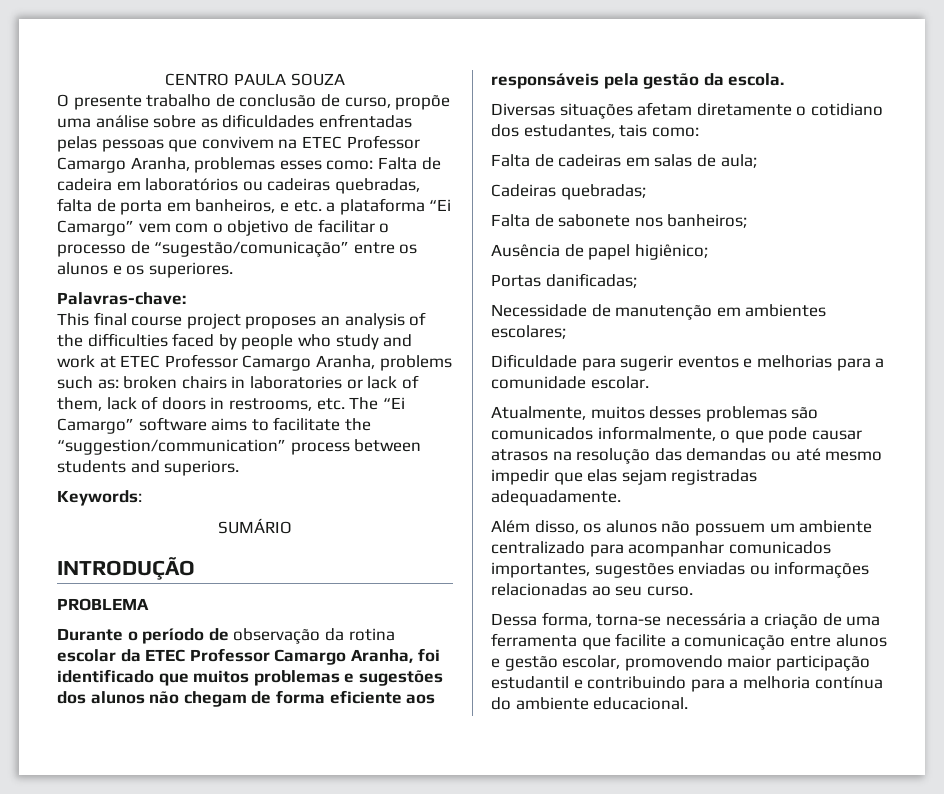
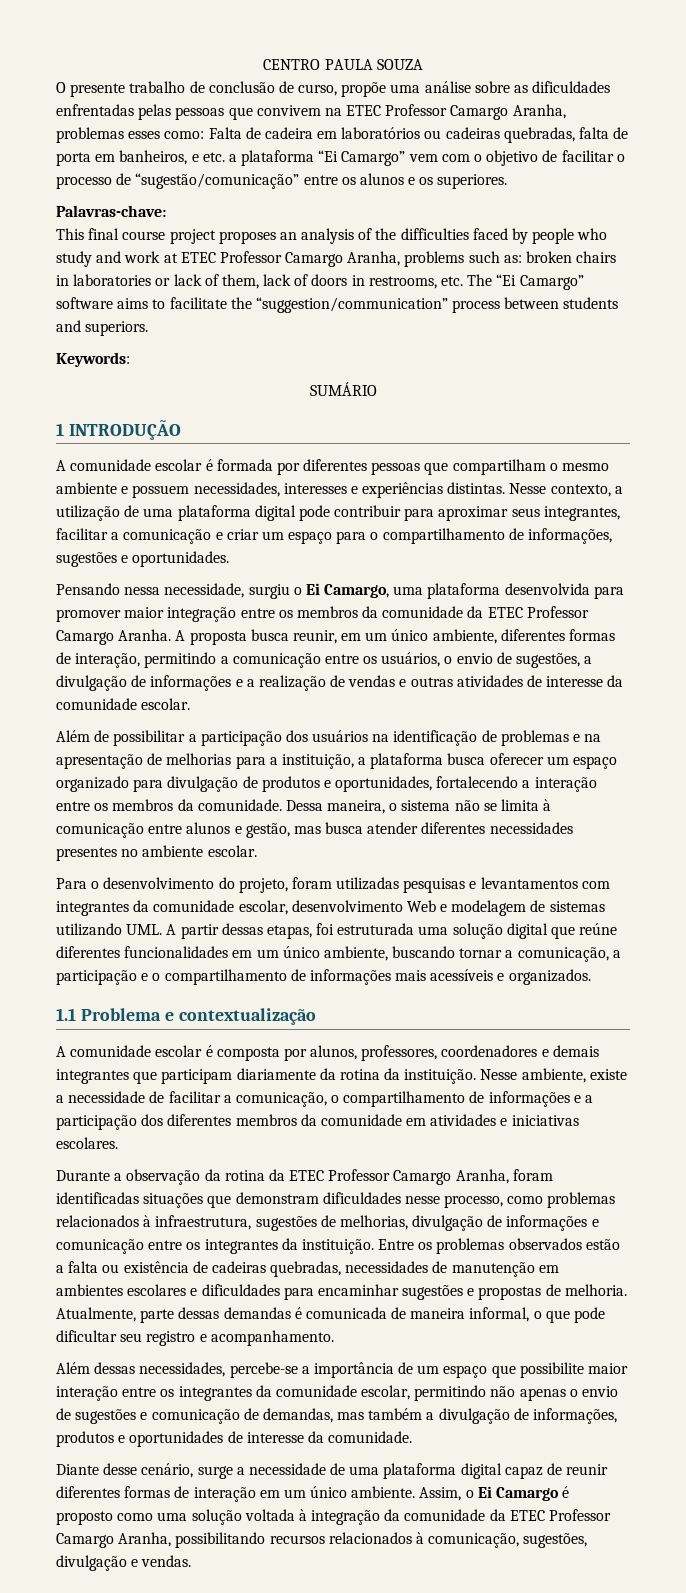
(292, 526) none -> [56,423,64,436] 1
[57,598,149,611] [57,628,229,644] PROBLEMA // Durante o período de -> [56,459,610,475] [56,482,623,498] [56,505,620,521] [56,528,613,544] [56,551,230,567] [56,583,624,599] [56,606,589,622] [56,629,616,645] [56,652,593,668] [56,675,624,691] [56,698,191,710] [56,730,602,746] [56,753,618,769] [56,776,597,792] [56,799,552,814] [56,822,573,838] [56,845,257,861] [56,877,610,893] [56,900,605,916] [56,923,618,939] [56,946,621,962] [56,969,591,985] [56,1008,316,1025] [56,1045,599,1061] [56,1068,627,1084] [56,1091,594,1107] [56,1114,579,1130] [56,1137,118,1149] [56,1170,123,1181] A comunidade escolar é formada por diferentes pessoas que compartilham o mesmo ambiente e possuem necessidades, interesses e experiências distintas. Nesse contexto, a utilização de uma plataforma digital pode contribuir para aproximar seus integrantes, facilitar a comunicação e criar um espaço para o compartilhamento de informações, sugestões e oportunidades. // Pensando nessa necessidade, surgiu o Ei Camargo, uma plataforma desenvolvida para promover maior integração entre os membros da comunidade da ETEC Professor Camargo Aranha. A proposta busca reunir, em um único ambiente, diferentes formas de interação, permitindo a comunicação entre os usuários, o envio de sugestões, a divulgação de informações e a realização de vendas e outras atividades de interesse da comunidade escolar. // Além de possibilitar a participação dos usuários na identificação de problemas e na apresentação de melhorias para a instituição, a plataforma busca oferecer um espaço organizado para divulgação de produtos e oportunidades, fortalecendo a interação entre os membros da comunidade. Dessa maneira, o sistema não se limita à comunicação entre alunos e gestão, mas busca atender diferentes necessidades presentes no ambiente escolar. // Para o desenvolvimento do projeto, foram utilizadas pesquisas e levantamentos com integrantes da comunidade escolar, desenvolvimento Web e modelagem de sistemas utilizando UML. A partir dessas etapas, foi estruturada uma solução digital que reúne diferentes funcionalidades em um único ambiente, buscando tornar a comunicação, a participação e o compartilhamento de informações mais acessíveis e organizados. // 1.1 Problema e contextualização // A comunidade escolar é composta por alunos, professores, coordenadores e demais integrantes que participam diariamente da rotina da instituição. Nesse ambiente, existe a necessidade de facilitar a comunicação, o compartilhamento de informações e a participação dos diferentes membros da comunidade em atividades e iniciativas escolares. // Durante a
[57,648,440,665] [57,669,443,686] [57,690,436,707] [491,73,785,89] [491,102,883,119] [491,124,699,138] [491,154,757,168] [491,184,646,200] [491,214,748,228] [491,244,708,260] [491,273,637,288] [491,304,827,320] [491,325,566,339] [491,354,885,371] [491,376,649,389] [491,406,819,422] [491,426,862,443] [491,448,883,464] [491,469,758,485] [491,490,621,506] [491,520,873,536] [491,541,831,557] [491,561,870,578] [491,583,693,596] [491,612,881,629] [491,633,887,650] [491,655,870,671] [491,676,883,692] [491,697,689,710] escolar da ETEC Professor Camargo Aranha, foi identificado que muitos problemas e sugestões dos alunos não chegam de forma eficiente aos responsáveis pela gestão da escola. // Diversas situações afetam diretamente o cotidiano dos estudantes, tais como: // Falta de cadeiras em salas de aula; // Cadeiras quebradas; // Falta de sabonete nos banheiros; // Ausência de papel higiênico; // Portas danificadas; // Necessidade de manutenção em ambientes escolares; // Dificuldade para sugerir eventos e melhorias para a comunidade escolar. // Atualmente, muitos desses problemas são comunicados informalmente, o que pode causar atrasos na resolução das demandas ou até mesmo impedir que elas sejam registradas adequadamente. // Além disso, os alunos não possuem um ambiente centralizado para acompanhar comunicados importantes, sugestões enviadas ou informações relacionadas ao seu curso. // Dessa forma, torna-se necessária a criação de uma ferramenta que facilite a comunicação entre alunos e gestão escolar, promovendo maior participação estudantil e contribuindo para a melhoria contínua do ambiente educacional. -> [268,1169,553,1185] [56,1192,616,1208] [56,1215,599,1231] [56,1238,620,1254] [56,1261,559,1277] [56,1284,627,1300] [56,1307,606,1323] [56,1330,334,1346] [56,1362,629,1378] [56,1385,619,1401] [56,1408,618,1424] [56,1431,413,1447] [56,1463,609,1479] [56,1486,570,1502] [56,1509,612,1525] [56,1532,588,1548] [56,1555,192,1571] da ETEC Professor Camargo Aranha, foram identificadas situações que demonstram dificuldades nesse processo, como problemas relacionados à infraestrutura, sugestões de melhorias, divulgação de informações e comunicação entre os integrantes da instituição. Entre os problemas observados estão a falta ou existência de cadeiras quebradas, necessidades de manutenção em ambientes escolares e dificuldades para encaminhar sugestões e propostas de melhoria. Atualmente, parte dessas demandas é comunicada de maneira informal, o que pode dificultar seu registro e acompanhamento. // Além dessas necessidades, percebe-se a importância de um espaço que possibilite maior interação entre os integrantes da comunidade escolar, permitindo não apenas o envio de sugestões e comunicação de demandas, mas também a divulgação de informações, produtos e oportunidades de interesse da comunidade. // Diante desse cenário, surge a necessidade de uma plataforma digital capaz de reunir diferentes formas de interação em um único ambiente. Assim, o Ei Camargo é proposto como uma solução voltada à integração da comunidade da ETEC Professor Camargo Aranha, possibilitando recursos relacionados à comunicação, sugestões, divulgação e vendas.

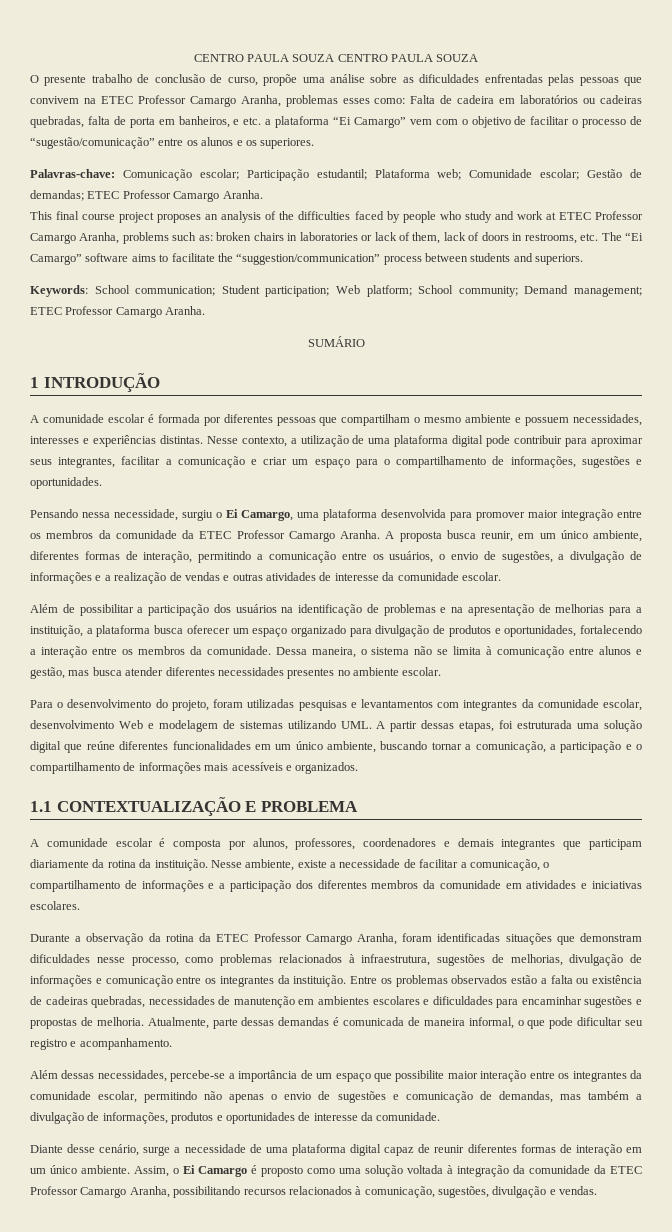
[263,59,423,70] CENTRO PAULA SOUZA -> [193,54,479,62] CENTRO PAULA SOUZA CENTRO PAULA SOUZA
(166, 211) none -> [122,169,642,181] [30,190,263,202] Comunicação escolar; Participação estudantil; Plataforma web; Comunidade escolar; Gestão de demandas; ETEC Professor Camargo Aranha.
(130, 359) none -> [94,285,643,297] [30,306,206,318] School communication; Student participation; Web platform; School community; Demand management; ETEC Professor Camargo Aranha.
[80,1008,316,1025] Problema e contextualização -> [56,797,358,816] CONTEXTUALIZAÇÃO E PROBLEMA

